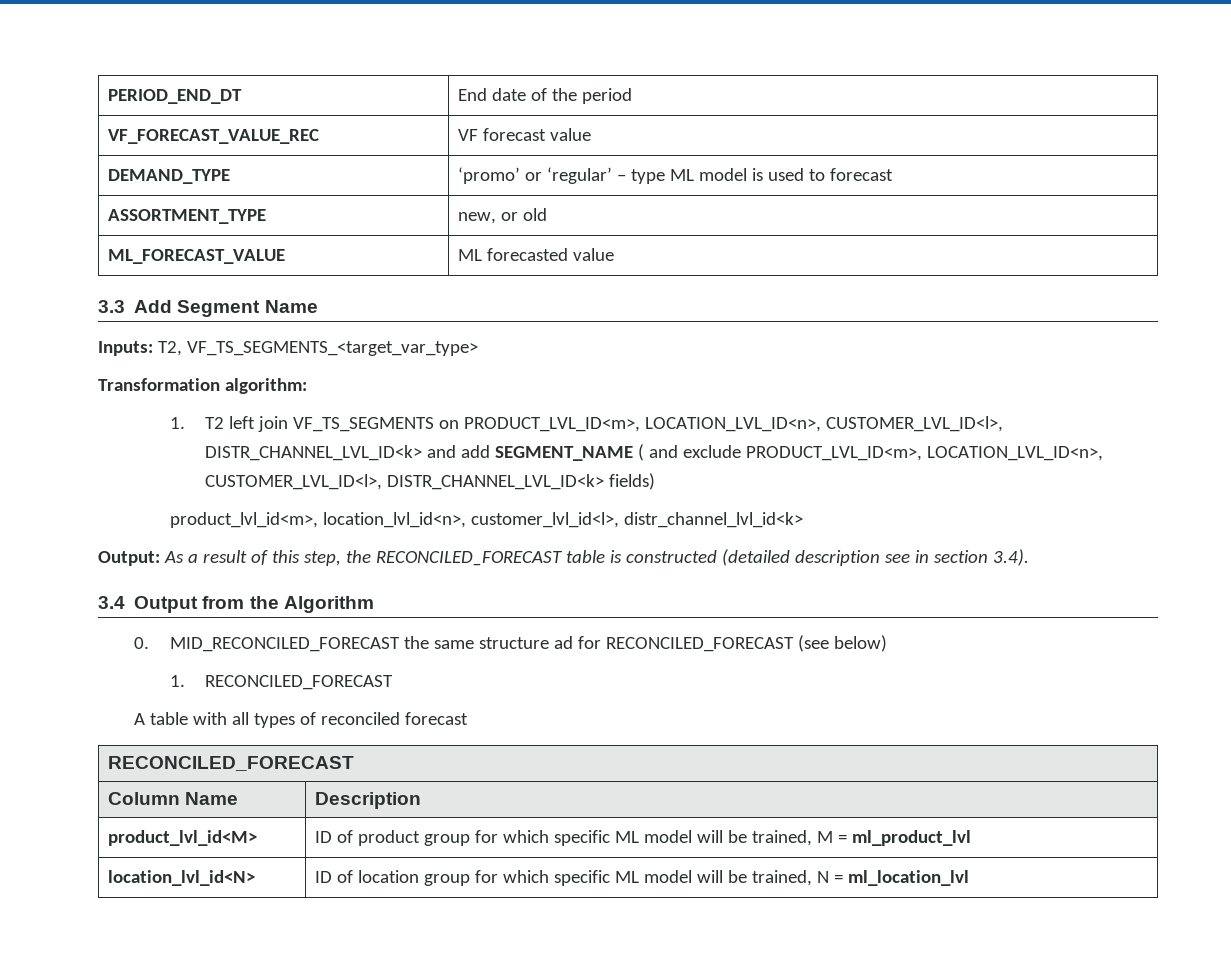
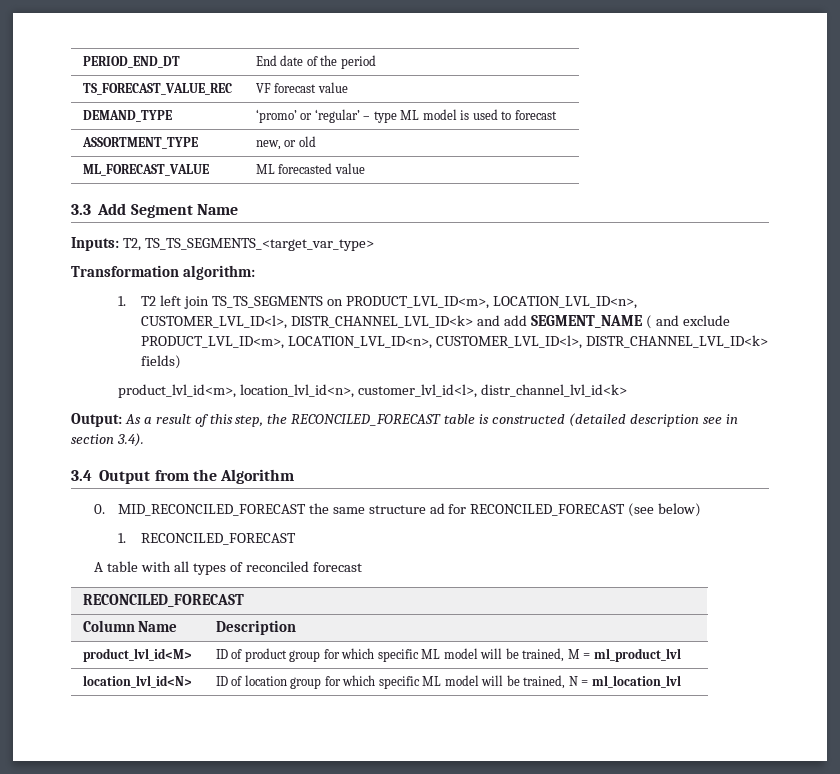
[108,129,320,144] VF_FORECAST_VALUE_REC -> [82,83,232,95] TS_FORECAST_VALUE_REC
[186,341,478,356] VF_TS_SEGMENTS_<target_var_type> -> [144,238,374,251] TS_TS_SEGMENTS_<target_var_type>
[293,417,435,432] VF_TS_SEGMENTS -> [211,296,323,308] TS_TS_SEGMENTS

